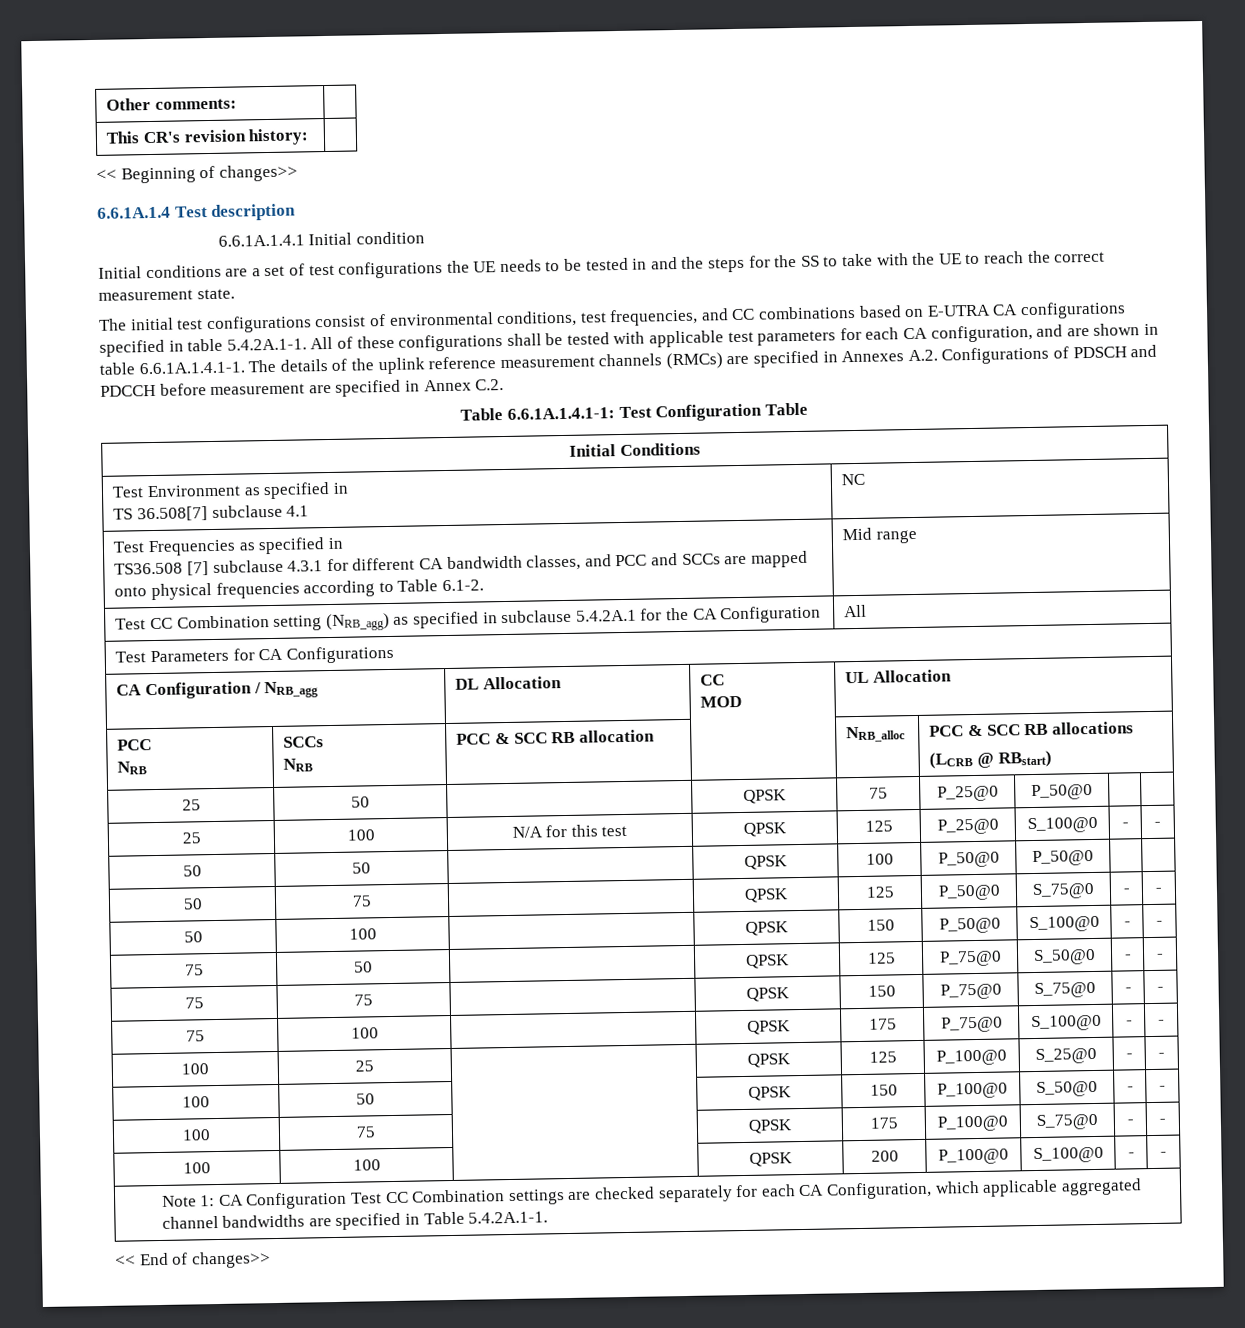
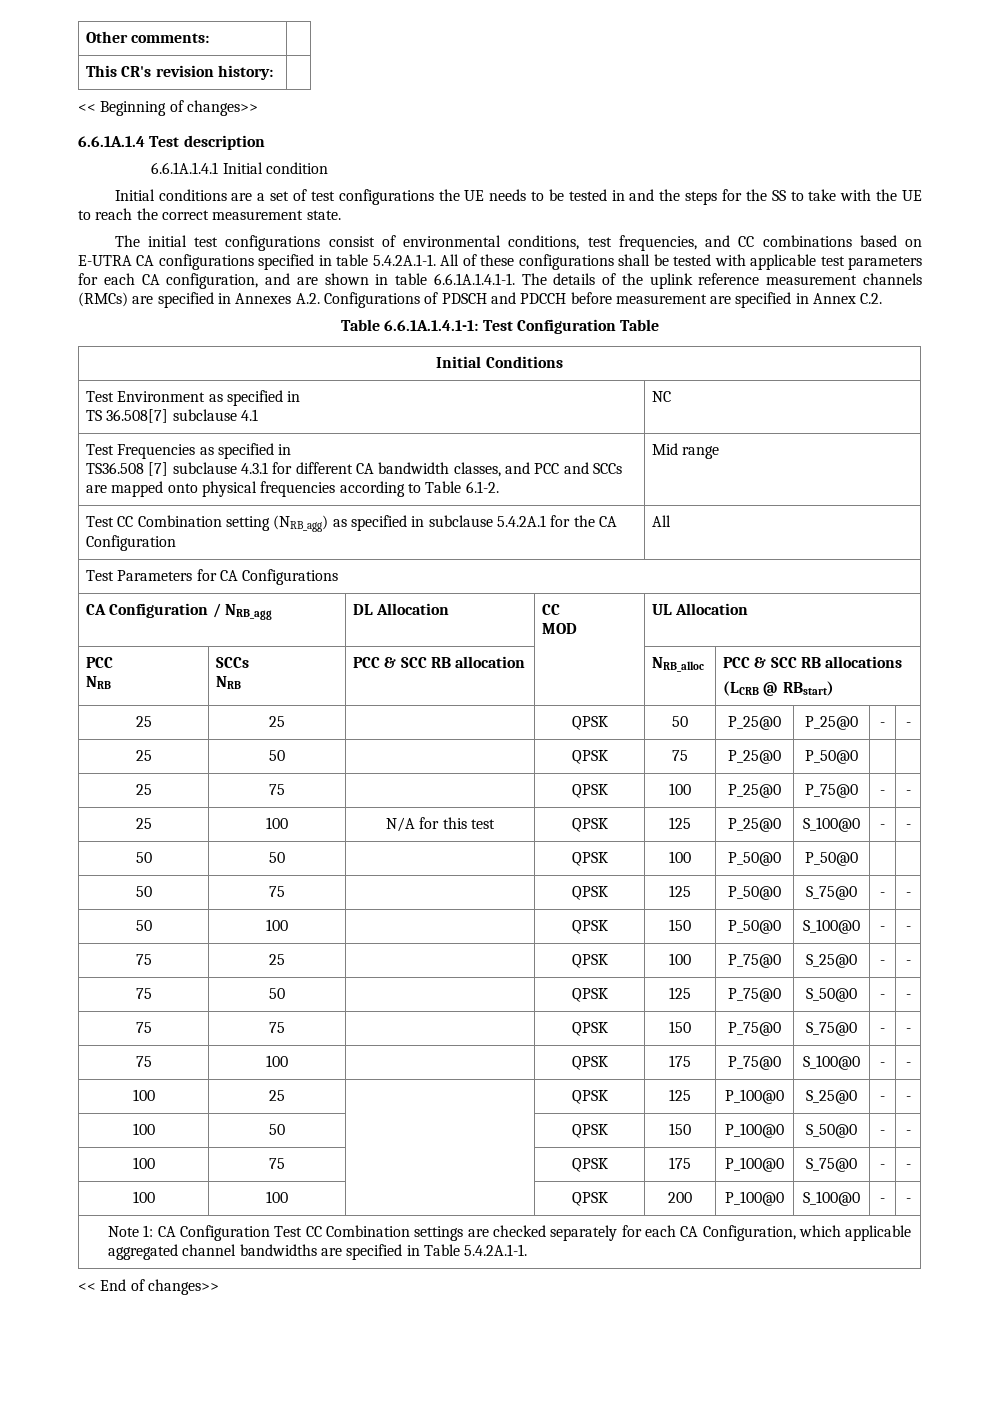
(1052, 759) none -> [135,716,152,727] [269,716,285,727] [571,716,608,730] [672,716,688,727] [728,716,781,730] [805,716,858,730] [880,722,885,727] [905,722,911,727] // 25 | 25 | | QPSK | 50 | P_25@0 | P_25@0 | - | -
(1093, 792) none -> [135,784,152,795] [269,784,285,795] [571,784,608,798] [669,783,691,795] [728,784,781,798] [805,784,858,798] [880,790,885,795] [905,790,911,795] // 25 | 75 | | QPSK | 100 | P_25@0 | P_75@0 | - | -
(1163, 923) none -> [135,954,152,965] [269,954,285,965] [571,954,608,968] [669,953,691,965] [728,954,781,968] [806,954,857,968] [880,960,885,965] [905,960,911,965] // 75 | 25 | | QPSK | 100 | P_75@0 | S_25@0 | - | -

